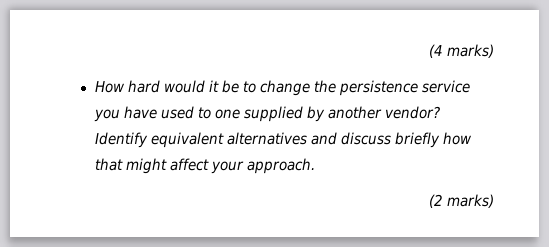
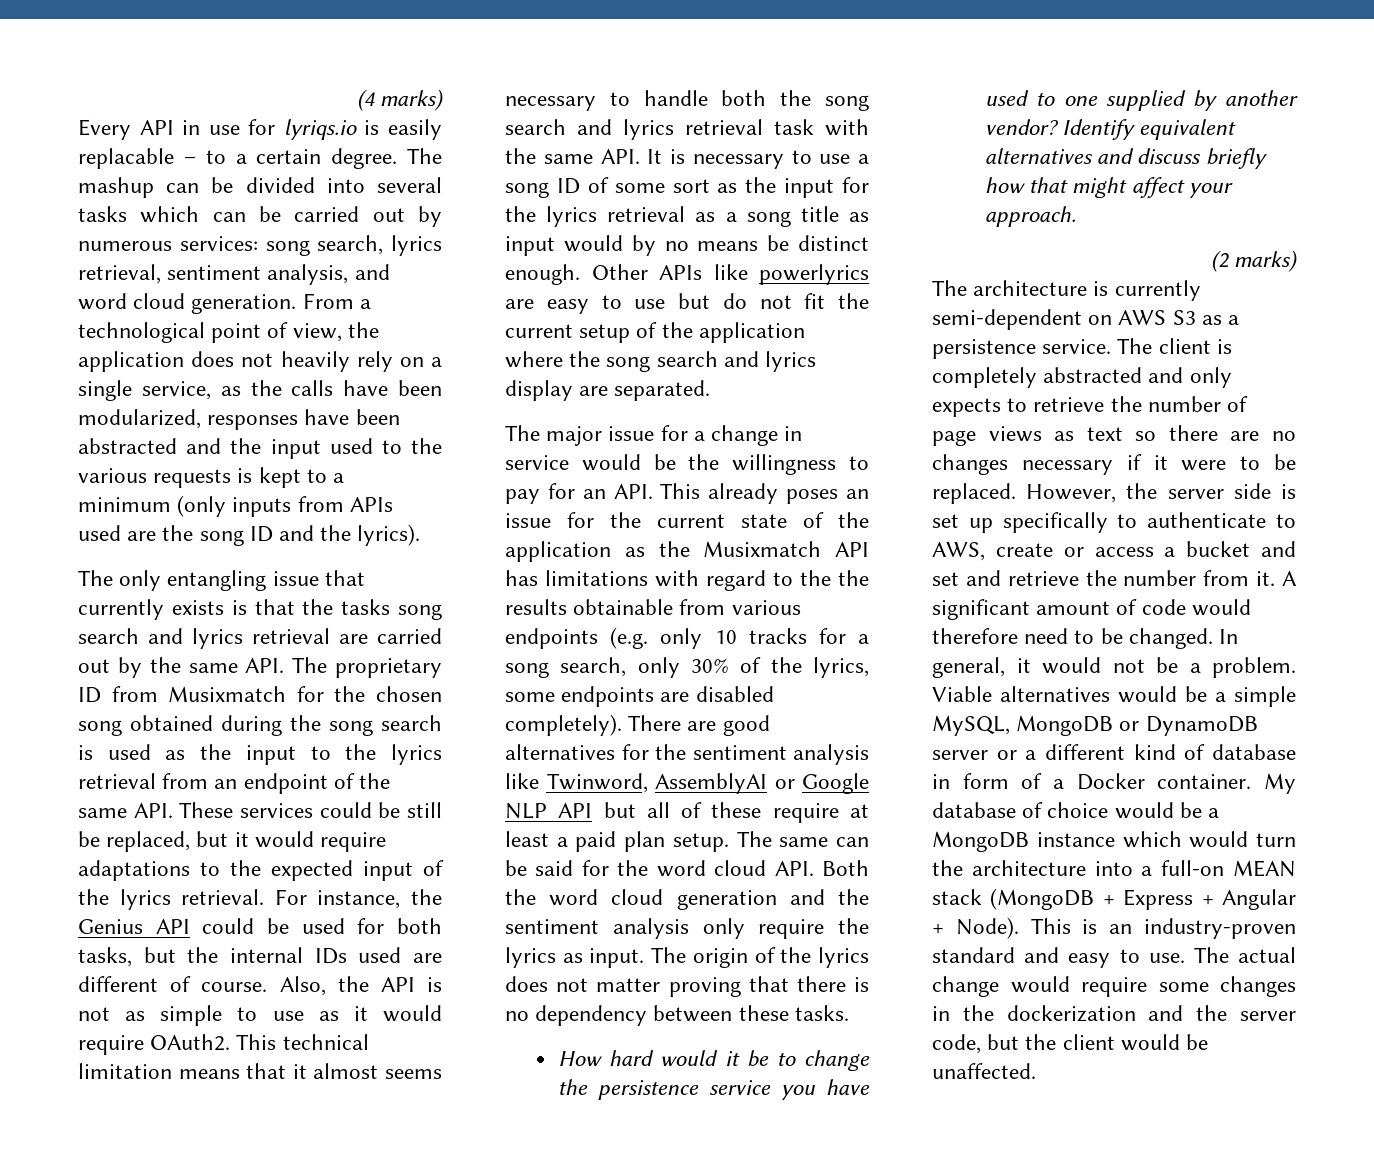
(494, 51) none -> [78,119,442,140] [78,148,443,169] [78,177,442,198] [78,206,442,227] [78,235,442,256] [78,264,390,285] [78,293,371,314] [78,322,379,343] [78,351,443,372] [78,380,442,401] [78,409,400,430] [78,438,442,459] [78,467,345,488] [78,495,393,517] [78,524,421,546] [78,570,365,591] [78,599,442,620] [78,628,442,649] [78,657,442,678] [78,686,442,703] [78,715,442,736] [78,744,442,765] [78,773,391,794] [78,802,442,818] [78,831,387,852] [78,860,444,881] [78,889,442,910] [78,918,442,934] [78,947,442,967] [78,976,443,996] [78,1005,442,1026] [78,1034,369,1055] [78,1063,442,1079] [505,90,869,111] [505,119,869,140] [505,148,869,169] [505,177,869,198] [505,206,869,227] [505,235,869,256] [505,264,869,285] [505,293,869,314] [505,322,805,343] [505,351,817,372] [505,380,711,401] [505,425,803,446] [505,454,869,475] [505,483,869,504] [505,512,869,528] [505,541,869,562] [505,570,869,591] [505,599,801,615] [505,627,869,649] [505,657,869,678] [505,686,774,707] [505,714,770,736] [505,744,869,765] [505,773,869,794] [505,802,869,823] [505,831,869,852] [505,860,869,877] [505,889,869,910] [505,918,869,939] [505,947,869,968] [505,976,869,997] [505,1005,849,1026] // Every API in use for lyriqs.io is easily replacable – to a certain degree. The mashup can be divided into several tasks which can be carried out by numerous services: song search, lyrics retrieval, sentiment analysis, and word cloud generation. From a technological point of view, the application does not heavily rely on a single service, as the calls have been modularized, responses have been abstracted and the input used to the various requests is kept to a minimum (only inputs from APIs used are the song ID and the lyrics). // The only entangling issue that currently exists is that the tasks song search and lyrics retrieval are carried out by the same API. The proprietary ID from Musixmatch for the chosen song obtained during the song search is used as the input to the lyrics retrieval from an endpoint of the same API. These services could be still be replaced, but it would require adaptations to the expected input of the lyrics retrieval. For instance, the Genius API could be used for both tasks, but the internal IDs used are different of course. Also, the API is not as simple to use as it would require OAuth2. This technical limitation means that it almost seems necessary to handle both the song search and lyrics retrieval task with the same API. It is necessary to use a song ID of some sort as the input for the lyrics retrieval as a song title as input would by no means be distinct enough. Other APIs like powerlyrics are easy to use but do not fit the current setup of the application where the song search and lyrics display are separated. // The major issue for a change in service would be the willingness to pay for an API. This already poses an issue for the current state of the application as the Musixmatch API has limitations with regard to the the results obtainable from various endpoints (e.g. only 10 tracks for a song search, only 30% of the lyrics, some endpoints are disabled completely). There are good alternatives for the sentiment analysis like Twinword, AssemblyAI or Google NLP API but all of these require at least a paid plan setup. The same can be said for the word cloud API. Both the word cloud generation and the sentiment analysis only require the lyrics as input. The origin of the lyrics does not matter proving that there is no dependency between these tasks.
(494, 201) none -> [932,280,1201,301] [932,309,1240,330] [932,338,1232,359] [932,367,1232,388] [932,396,1249,417] [932,425,1296,446] [932,454,1296,475] [932,483,1296,504] [932,512,1296,533] [932,541,1296,561] [932,570,1297,586] [932,599,1251,620] [932,628,1239,649] [932,657,1296,678] [932,686,1296,707] [932,715,1258,736] [932,744,1296,760] [932,773,1296,794] [932,802,1220,819] [932,831,1296,852] [932,860,1296,877] [932,888,1296,910] [932,917,1296,939] [932,947,1296,968] [932,976,1296,997] [932,1005,1296,1022] [932,1034,1209,1054] [932,1063,1036,1079] // The architecture is currently semi-dependent on AWS S3 as a persistence service. The client is completely abstracted and only expects to retrieve the number of page views as text so there are no changes necessary if it were to be replaced. However, the server side is set up specifically to authenticate to AWS, create or access a bucket and set and retrieve the number from it. A significant amount of code would therefore need to be changed. In general, it would not be a problem. Viable alternatives would be a simple MySQL, MongoDB or DynamoDB server or a different kind of database in form of a Docker container. My database of choice would be a MongoDB instance which would turn the architecture into a full-on MEAN stack (MongoDB + Express + Angular + Node). This is an industry-proven standard and easy to use. The actual change would require some changes in the dockerization and the server code, but the client would be unaffected.

